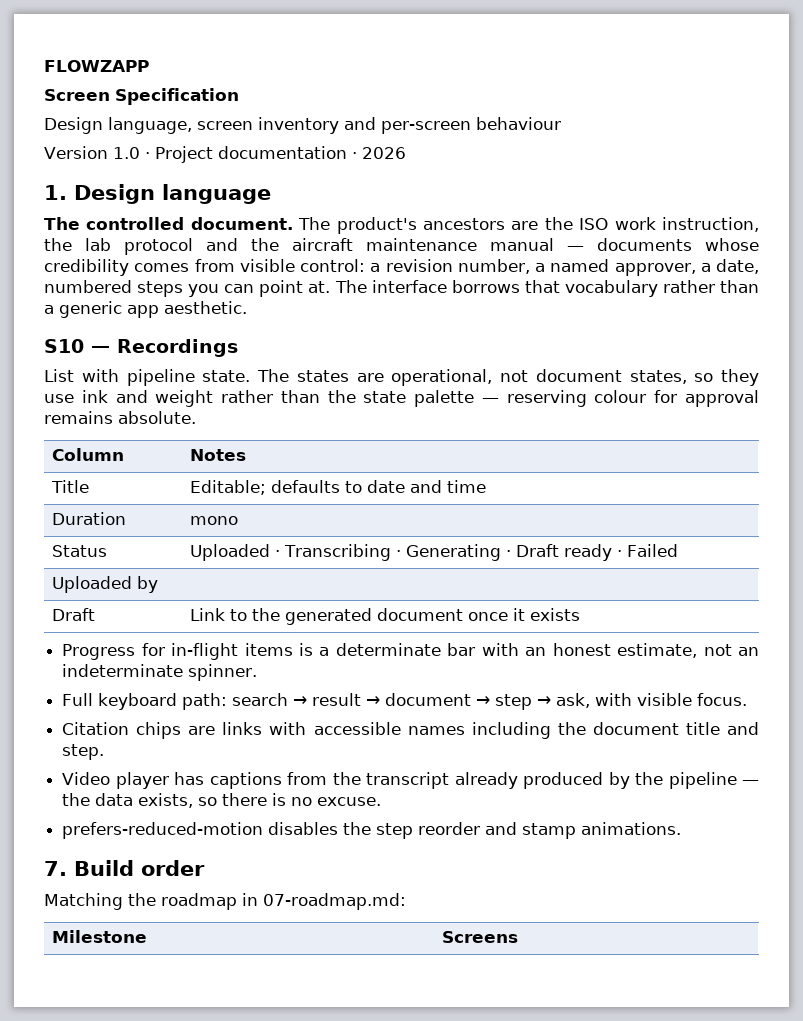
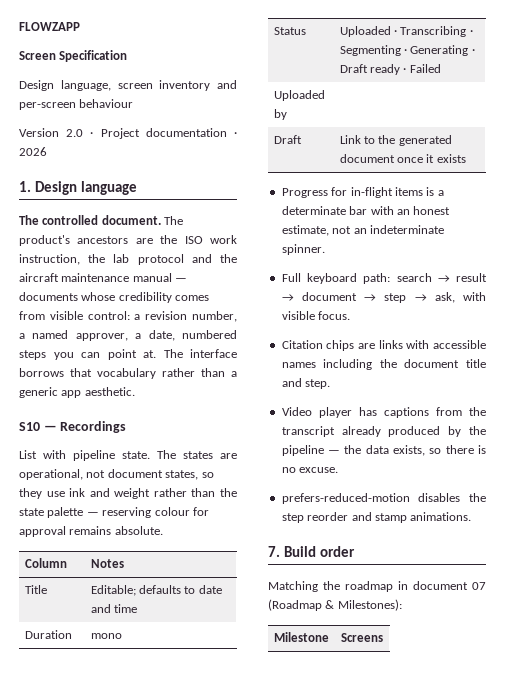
[112,147,140,159] 1.0 -> [66,129,84,137] 2.0
(401, 553) none -> [339,45,407,56] Segmenting ·
[263,893,406,910] 07-roadmap.md: -> [413,581,486,590] [268,599,402,611] document 07 (Roadmap & Milestones):

